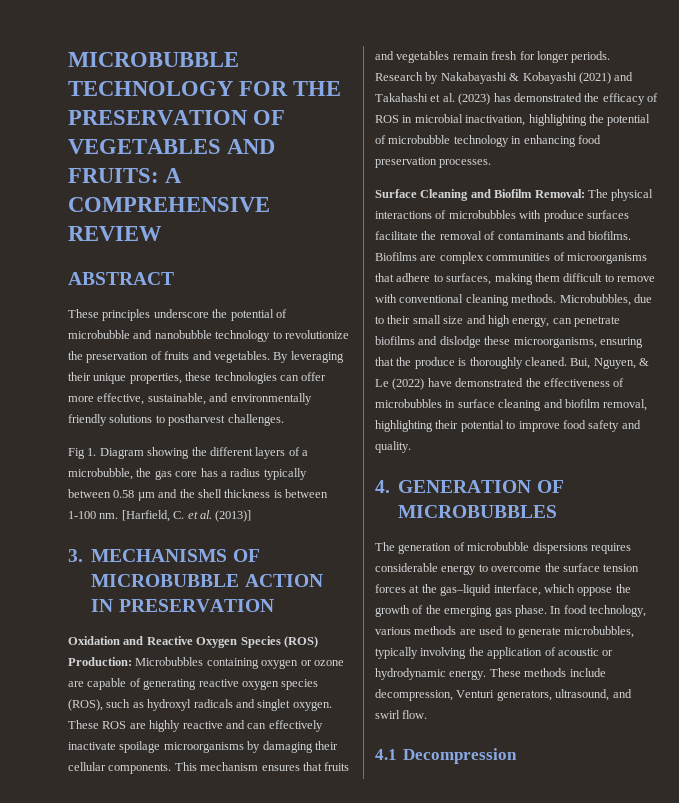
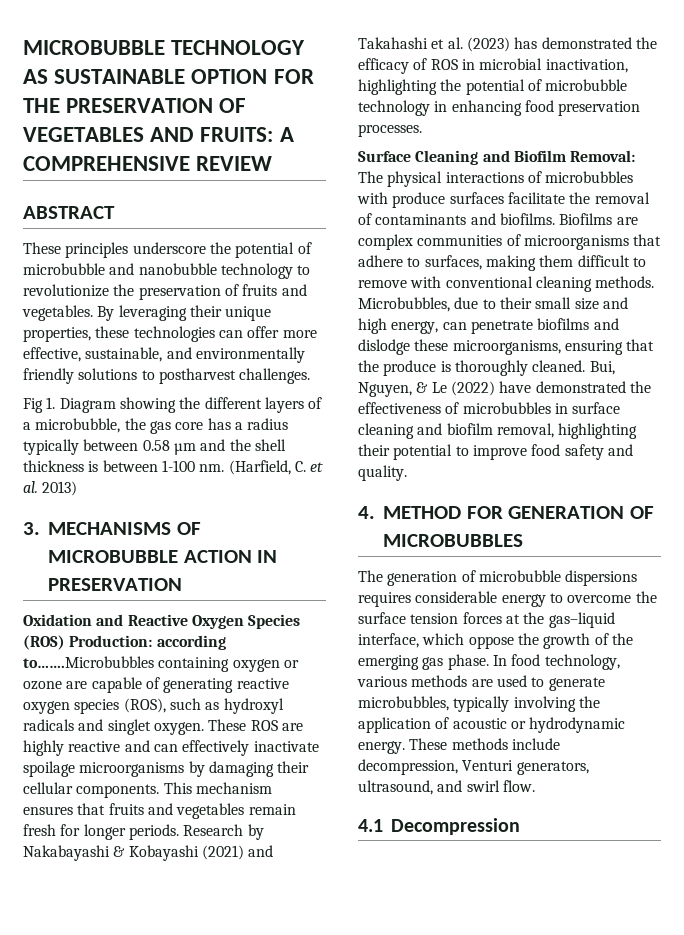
(233, 88) none -> [23,69,268,84] AS SUSTAINABLE OPTION
[121,510,170,522] [Harfield, -> [228,460,291,475] (Harfield,
[215,510,252,522] (2013)] -> [42,481,78,496] 2013)
[135,657,204,666] Microbubbles -> [156,635,226,650] [23,656,154,668] according to…….Microbubbles
(390, 486) none -> [383,506,503,519] METHOD FOR

